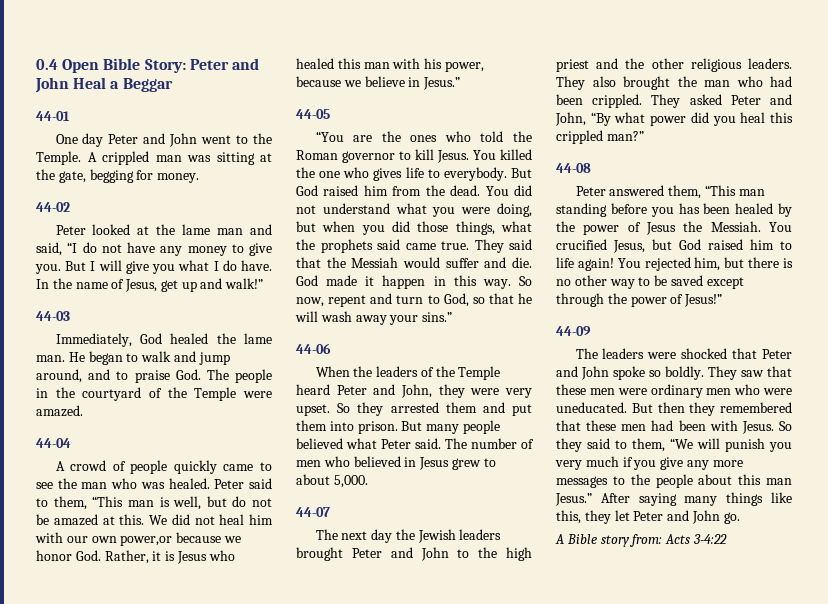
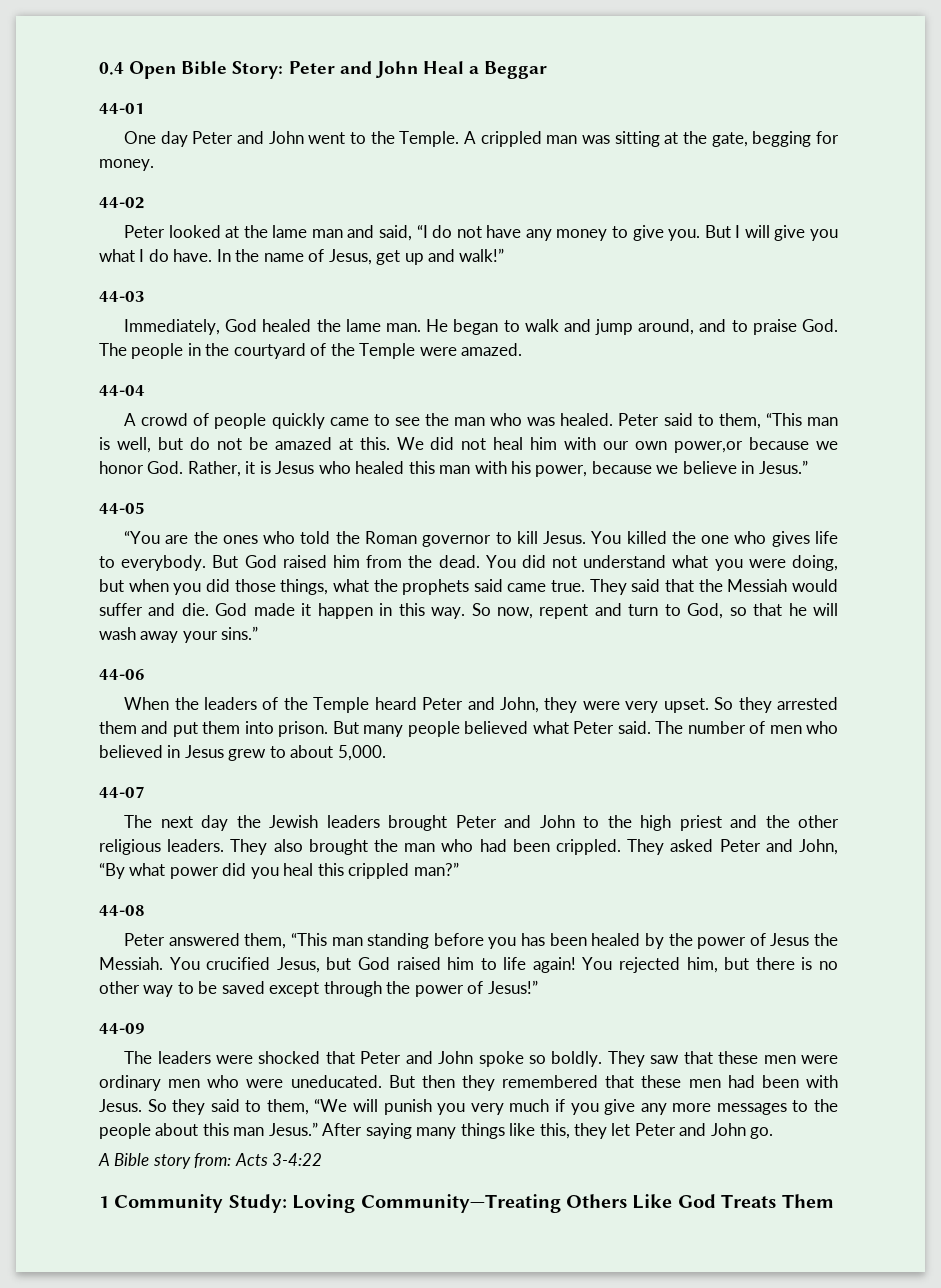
(727, 539) none -> [99,1194,834,1213] // 1 Community Study: Loving Community—Treating Others Like God Treats Them

